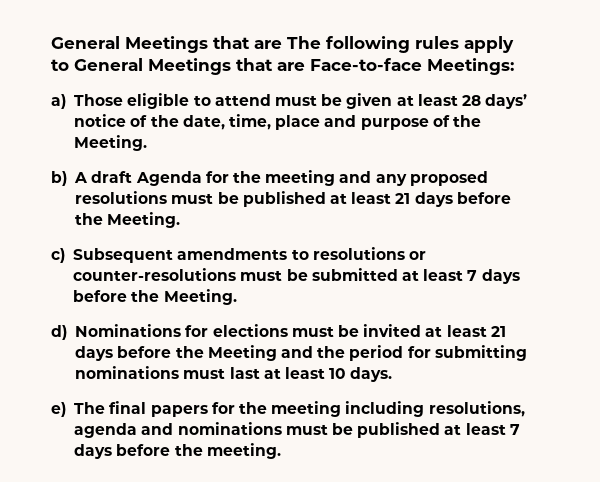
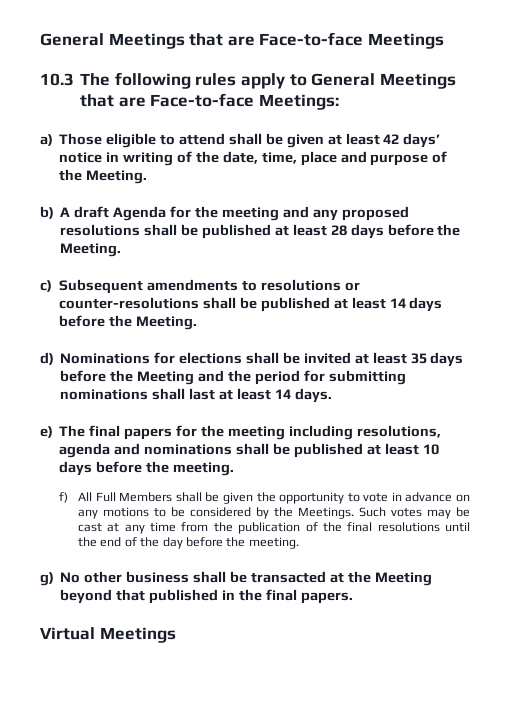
[51,36,282,53] General Meetings that are -> [40,32,444,49] [40,73,74,86] General Meetings that are Face-to-face Meetings // 10.3
[274,95,317,106] must -> [228,133,262,145] shall
[461,95,481,106] 28 -> [383,134,400,144] 42
(127, 120) none -> [106,152,174,166] in writing
[171,191,411,207] must be published at least 21 -> [144,224,347,239] shall be published at least 28
[240,268,478,281] must be submitted at least 7 -> [202,297,406,312] shall be published at least 14
[291,326,334,337] must -> [245,352,279,364] shall
[490,326,506,337] 21 -> [410,353,427,364] 35
[183,368,226,379] must -> [152,388,186,400] shall
[329,368,347,379] 10 -> [274,389,291,399] 14
[285,422,520,438] must be published at least 7 -> [235,443,439,458] shall be published at least 10
(281, 451) none -> [59,492,470,504] [78,507,471,519] [78,522,470,534] [78,537,299,549] [40,571,432,586] [60,589,353,604] [40,627,176,643] // f) All Full Members shall be given the opportunity to vote in advance on any motions to be considered by the Meetings. Such votes may be cast at any time from the publication of the final resolutions until the end of the day before the meeting. // g) No other business shall be transacted at the Meeting beyond that published in the final papers. // Virtual Meetings

